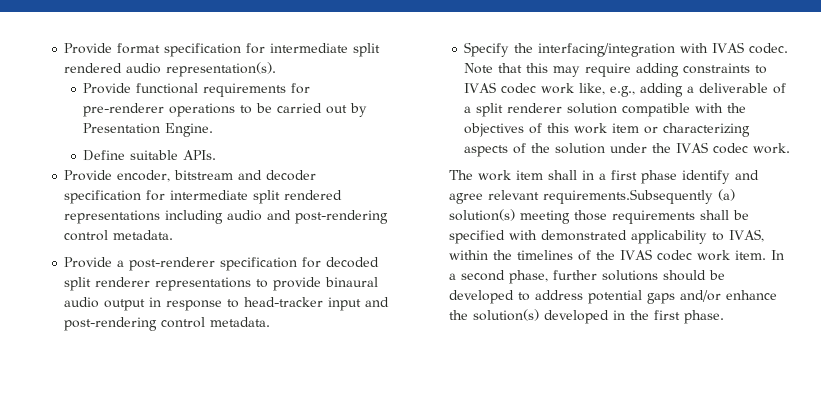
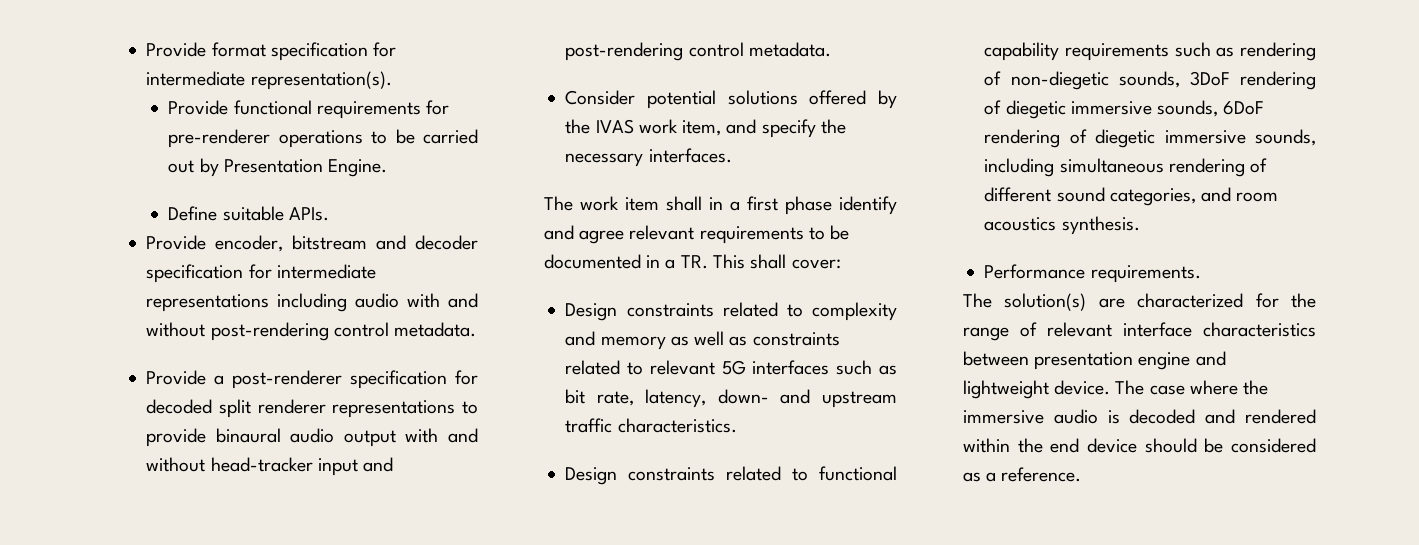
[353,43,381,57] [64,63,162,74] split rendered audio -> (246, 78) none
[253,190,343,204] split rendered -> (376, 271) none
[267,210,292,220] and -> [407,293,478,308] [146,322,206,337] with and without
[149,297,240,311] in response to -> [405,428,478,443] [146,457,206,472] with and without
[464,42,789,57] [464,63,768,77] [464,82,787,97] [464,103,747,117] [464,123,751,137] [464,142,791,157] Specify the interfacing/integration with IVAS codec. Note that this may require adding constraints to IVAS codec work like, e.g., adding a deliverable of a split renderer solution compatible with the objectives of this work item or characterizing aspects of the solution under the IVAS codec work. -> [565,90,897,109] [565,119,846,138] [565,148,732,167] Consider potential solutions offered by the IVAS work item, and specify the necessary interfaces.
[543,189,736,204] [449,209,750,224] [449,229,765,244] [449,249,784,261] [449,270,726,284] [449,290,778,304] [449,309,725,324] requirements.Subsequently (a) solution(s) meeting those requirements shall be specified with demonstrated applicability to IVAS, within the timelines of the IVAS codec work item. In a second phase, further solutions should be developed to address potential gaps and/or enhance the solution(s) developed in the first phase. -> [699,225,850,244] [543,254,841,269] [565,302,897,321] [565,331,840,350] [565,360,897,375] [565,389,897,408] [565,418,737,433] [565,466,897,485] [984,42,1316,61] [984,71,1316,90] [984,100,1265,119] [984,129,1316,148] [984,158,1268,177] [984,187,1279,206] [984,216,1140,235] [984,264,1201,283] [962,293,1316,311] [962,322,1316,341] [962,351,1226,370] [962,380,1269,399] [962,409,1316,424] [962,438,1316,453] [962,467,1082,482] requirements to be documented in a TR. This shall cover: // Design constraints related to complexity and memory as well as constraints related to relevant 5G interfaces such as bit rate, latency, down- and upstream traffic characteristics. // Design constraints related to functional capability requirements such as rendering of non-diegetic sounds, 3DoF rendering of diegetic immersive sounds, 6DoF rendering of diegetic immersive sounds, including simultaneous rendering of different sound categories, and room acoustics synthesis. // Performance requirements. // The solution(s) are characterized for the range of relevant interface characteristics between presentation engine and lightweight device. The case where the immersive audio is decoded and rendered within the end device should be considered as a reference.

